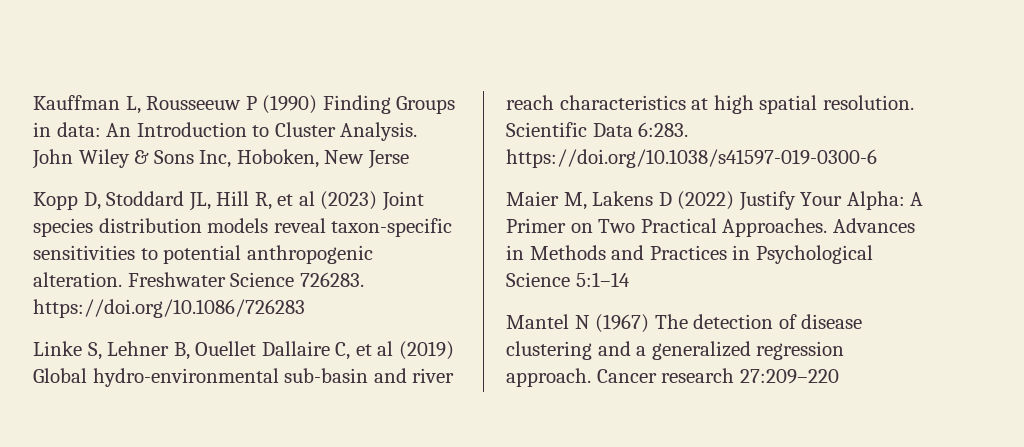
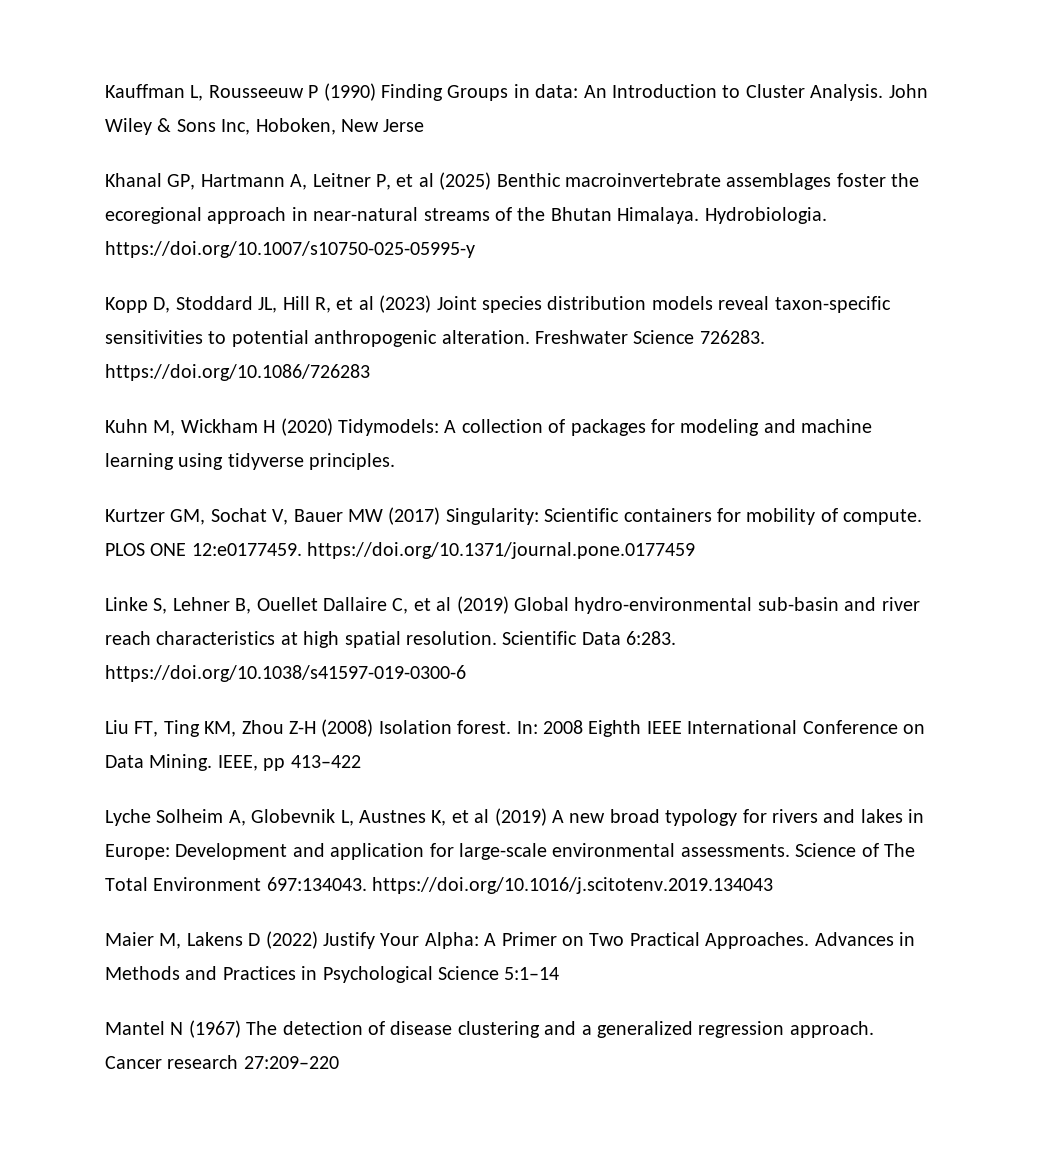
(409, 159) none -> [105,172,920,190] [105,207,827,224] [105,241,475,258] // Khanal GP, Hartmann A, Leitner P, et al (2025) Benthic macroinvertebrate assemblages foster the ecoregional approach in near-natural streams of the Bhutan Himalaya. Hydrobiologia. https://doi.org/10.1007/s10750-025-05995-y
(305, 308) none -> [105,418,873,436] [105,453,396,470] [105,507,923,525] [105,542,696,559] // Kuhn M, Wickham H (2020) Tidymodels: A collection of packages for modeling and machine learning using tidyverse principles. // Kurtzer GM, Sochat V, Bauer MW (2017) Singularity: Scientific containers for mobility of compute. PLOS ONE 12:e0177459. https://doi.org/10.1371/journal.pone.0177459
(877, 158) none -> [105,719,925,737] [105,754,361,771] [105,808,925,826] [105,843,915,860] [105,877,774,894] // Liu FT, Ting KM, Zhou Z-H (2008) Isolation forest. In: 2008 Eighth IEEE International Conference on Data Mining. IEEE, pp 413–422 // Lyche Solheim A, Globevnik L, Austnes K, et al (2019) A new broad typology for rivers and lakes in Europe: Development and application for large-scale environmental assessments. Science of The Total Environment 697:134043. https://doi.org/10.1016/j.scitotenv.2019.134043

